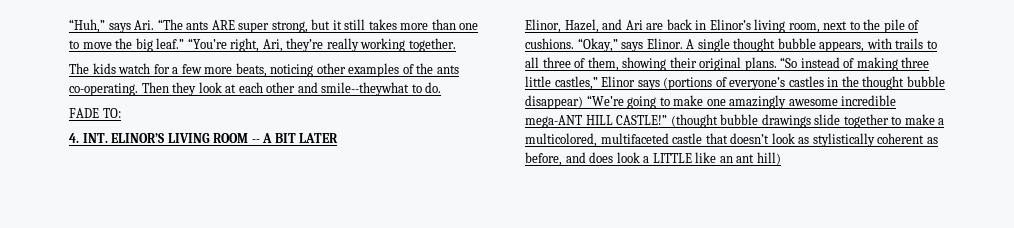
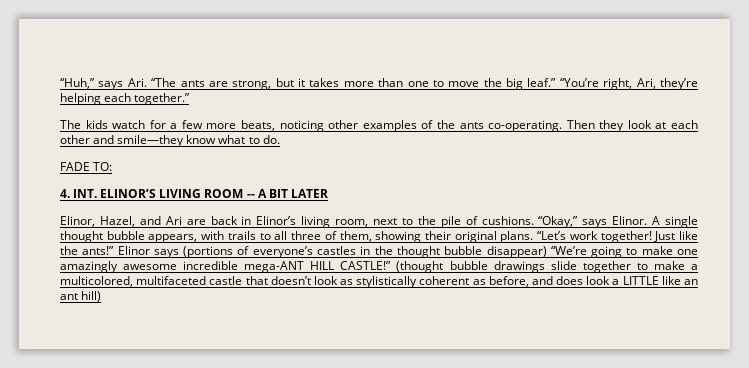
[211,20,270,33] ARE super -> [208,81,228,87] are
[344,19,366,30] still -> (306, 82) none
[326,38,456,52] really working together. -> [60,93,191,105] helping each together.”
[321,82,410,96] smile--theywhat -> [117,135,246,147] smile—they know what
[780,57,930,71] [525,76,598,90] “So instead of making three little castles,” -> [537,231,698,243] [60,246,115,255] “Let’s work together! Just like the ants!”

